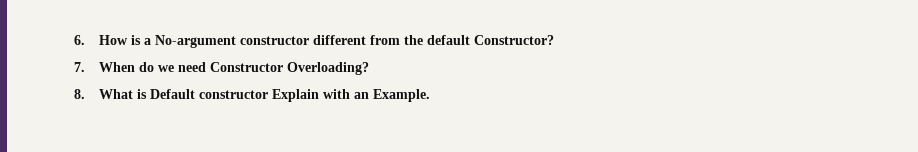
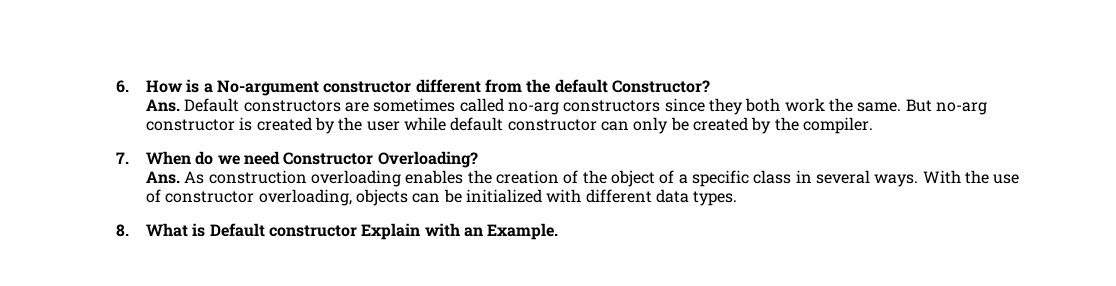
(555, 40) none -> [146,98,987,115] [146,117,873,134] // Ans. Default constructors are sometimes called no-arg constructors since they both work the same. But no-arg constructor is created by the user while default constructor can only be created by the compiler.
(370, 68) none -> [146,170,1020,187] [146,189,738,206] // Ans. As construction overloading enables the creation of the object of a specific class in several ways. With the use of constructor overloading, objects can be initialized with different data types.

